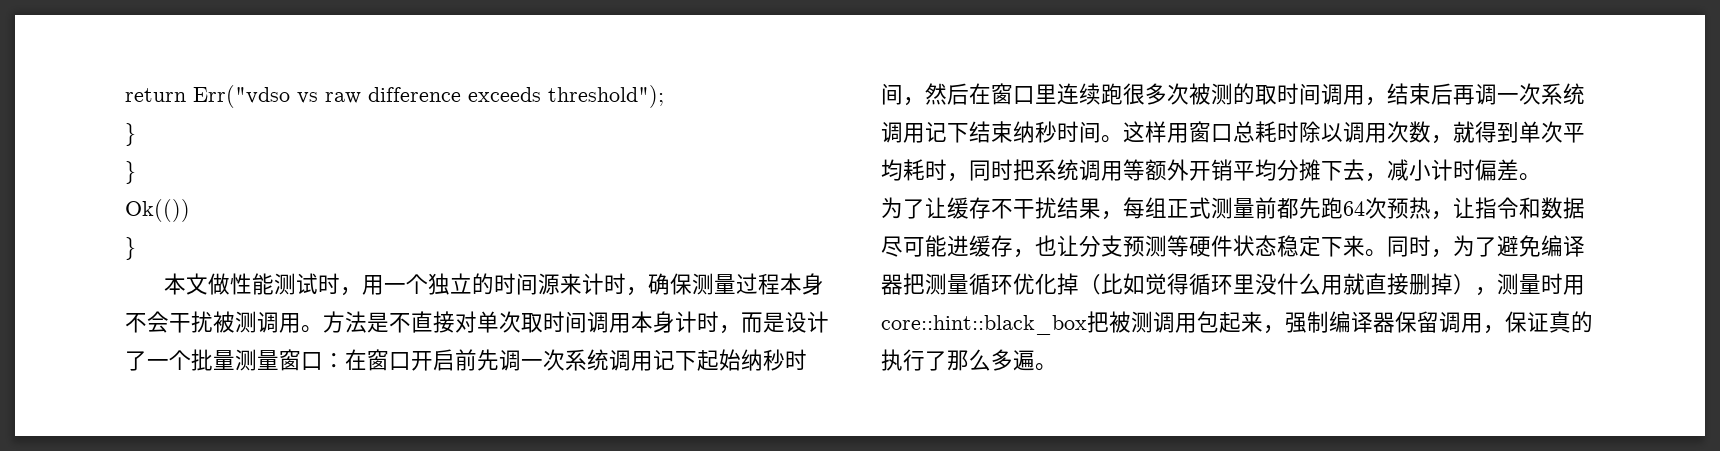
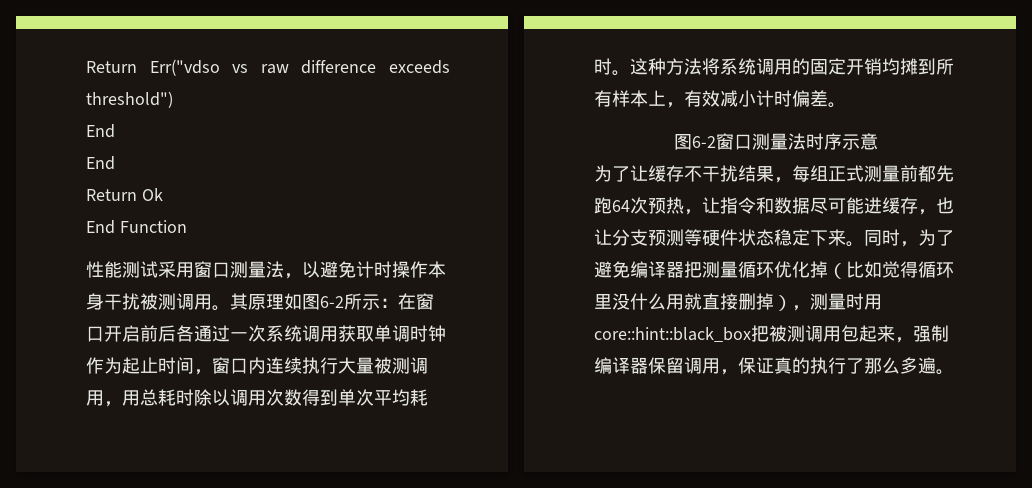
[125,88,186,102] return -> [86,61,137,73] Return
[548,85,664,108] [125,123,136,146] [125,161,136,184] [125,199,190,222] [125,237,136,260] [164,273,825,296] [125,311,829,334] [125,349,323,371] threshold"); // } // } // Ok(()) // } // 本文做性能测试时，用一个独立的时间源来计时，确保测量过程本身不会干扰被测调用。方法是不直接对单次取时间调用本身计时，而是设计了一个批量测量窗口 -> [86,91,173,108] [86,124,115,138] [86,156,115,170] [86,188,163,201] [86,220,187,234] [86,261,446,279] [86,293,380,311] threshold") // End // End // Return Ok // End Function // 性能测试采用窗口测量法，以避免计时操作本身干扰被测调用。其原理如图6-2所示
[477,349,807,371] [881,83,1585,106] [881,121,1233,143] 先调一次系统调用记下起始纳秒时间，然后在窗口里连续跑很多次被测的取时间调用，结束后再调一次系统调用记下结束纳秒时间。这样用窗口 -> [158,325,446,342] [86,357,428,375] [86,390,140,407] 后各通过一次系统调用获取单调时钟作为起止时间，窗口内连续执行大量被测调用，用
[1431,121,1475,144] ，就 -> (302, 397) none
[947,159,1541,182] ，同时把系统调用等额外开销平均分摊下去，减小计时偏差。 -> [612,58,954,76] [594,90,846,108] [674,133,878,150] 。这种方法将系统调用的固定开销均摊到所有样本上，有效减小计时偏差。 // 图6-2窗口测量法时序示意

